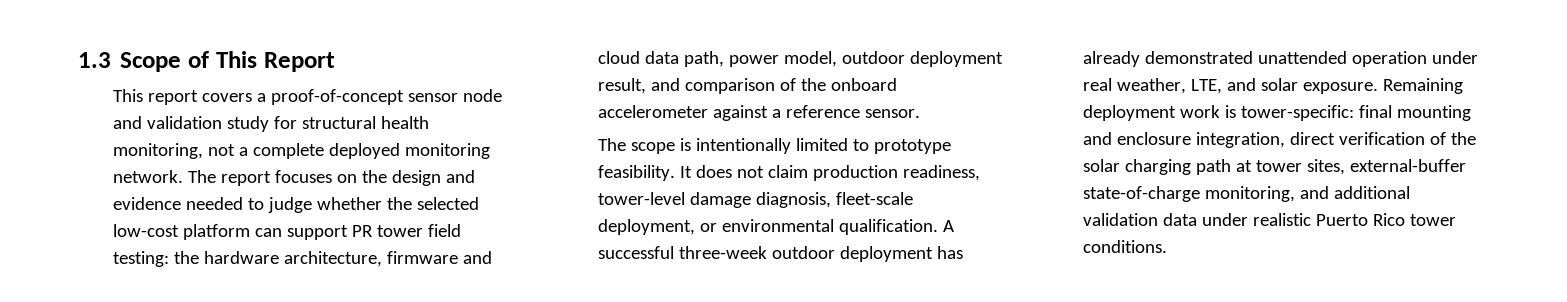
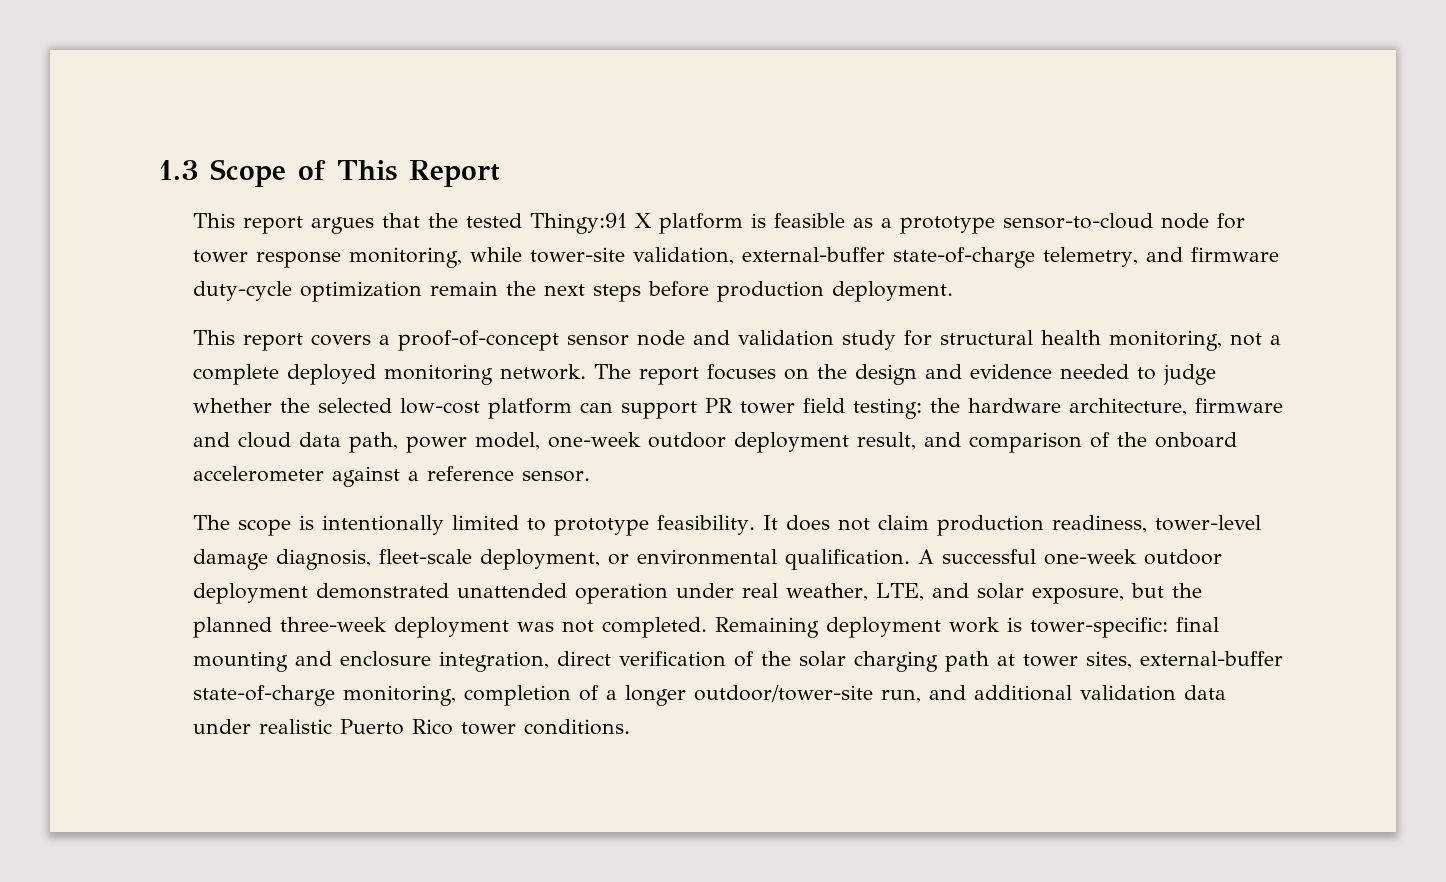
(335, 62) none -> [193,213,1246,234] [193,247,1280,268] [193,281,954,302] // This report argues that the tested Thingy:91 X platform is feasible as a prototype sensor-to-cloud node for tower response monitoring, while tower-site validation, external-buffer state-of-charge telemetry, and firmware duty-cycle optimization remain the next steps before production deployment.
(837, 59) none -> [548,432,642,448] one-week
[678,246,963,262] [1082,51,1140,67] three-week outdoor deployment has already -> [1044,549,1223,565] [193,583,309,604] one-week outdoor deployment
[1302,82,1378,94] exposure. -> [1032,583,1203,604] [193,617,708,638] exposure, but the planned three-week deployment was not completed.
(1295, 194) none -> [464,685,922,706] completion of a longer outdoor/tower-site run,

